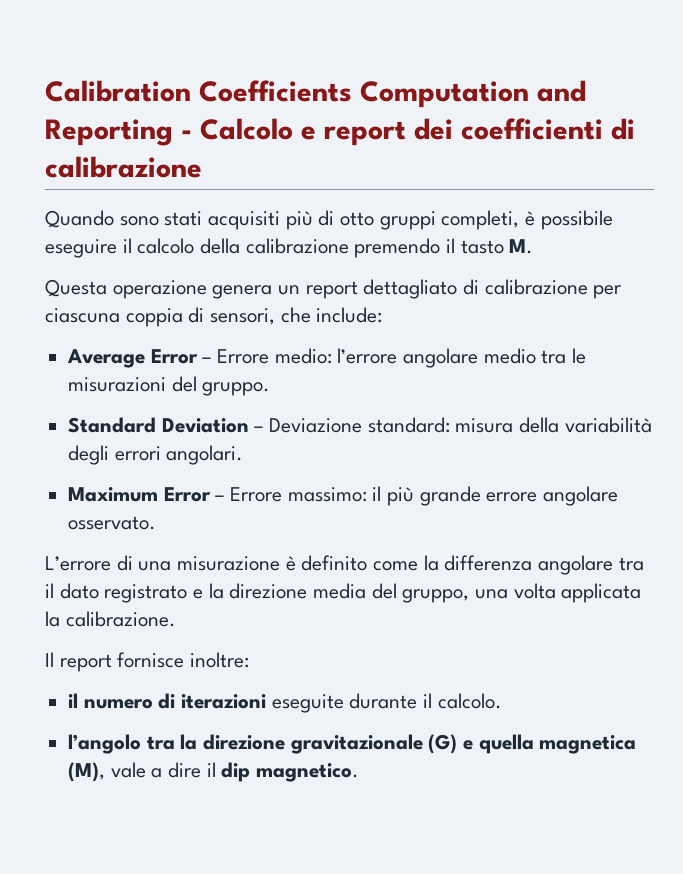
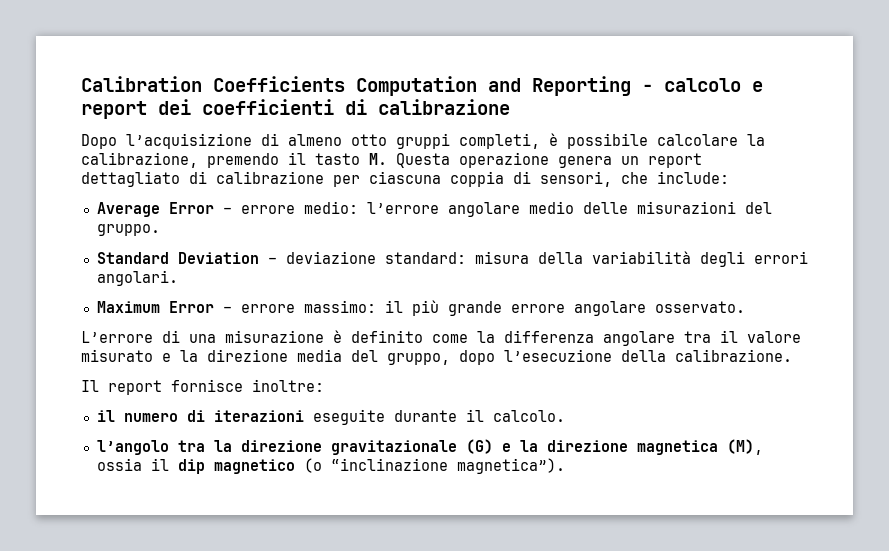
[200,118,293,140] Calcolo -> [664,78,741,92] calcolo
[45,210,335,230] Quando sono stati acquisiti più di -> [81,133,342,149] Dopo l’acquisizione di almeno
[45,238,349,258] eseguire il calcolo della calibrazione -> [657,134,765,146] [81,152,198,168] calcolare la calibrazione,
(534, 246) // -> (387, 159) none
[217,349,270,364] Errore -> [240,205,295,214] errore
[541,348,587,364] tra le -> [582,202,628,214] delle
[269,418,363,433] Deviazione -> [285,251,376,264] deviazione
[230,487,283,502] Errore -> [240,304,295,313] errore
[59,583,188,603] dato registrato -> [747,331,801,343] [81,349,153,362] valore misurato
[475,583,642,603] [45,611,60,627] una volta applicata la -> [459,349,666,365] dopo l’esecuzione della
[478,734,637,754] [68,762,360,782] quella magnetica (M), vale a dire il dip magnetico. -> [519,439,763,455] [96,458,565,474] la direzione magnetica (M), ossia il dip magnetico (o “inclinazione magnetica”).

